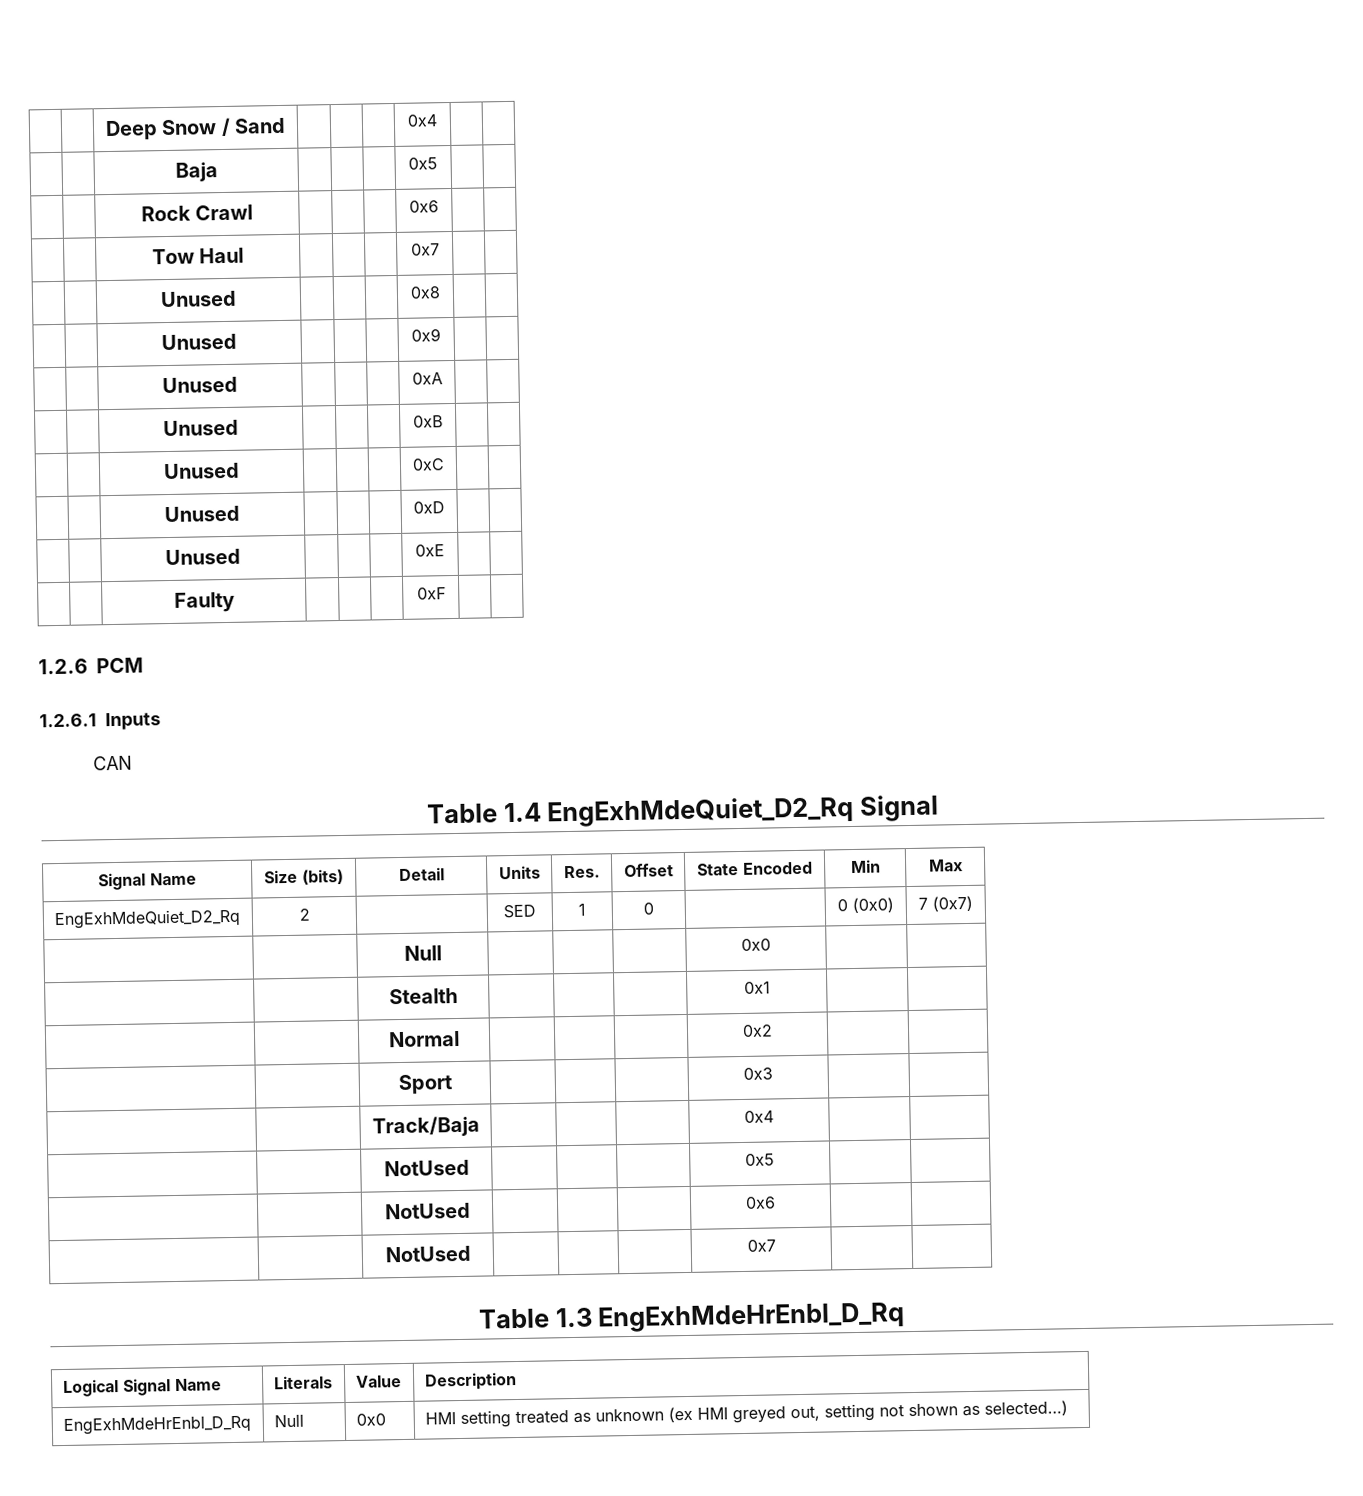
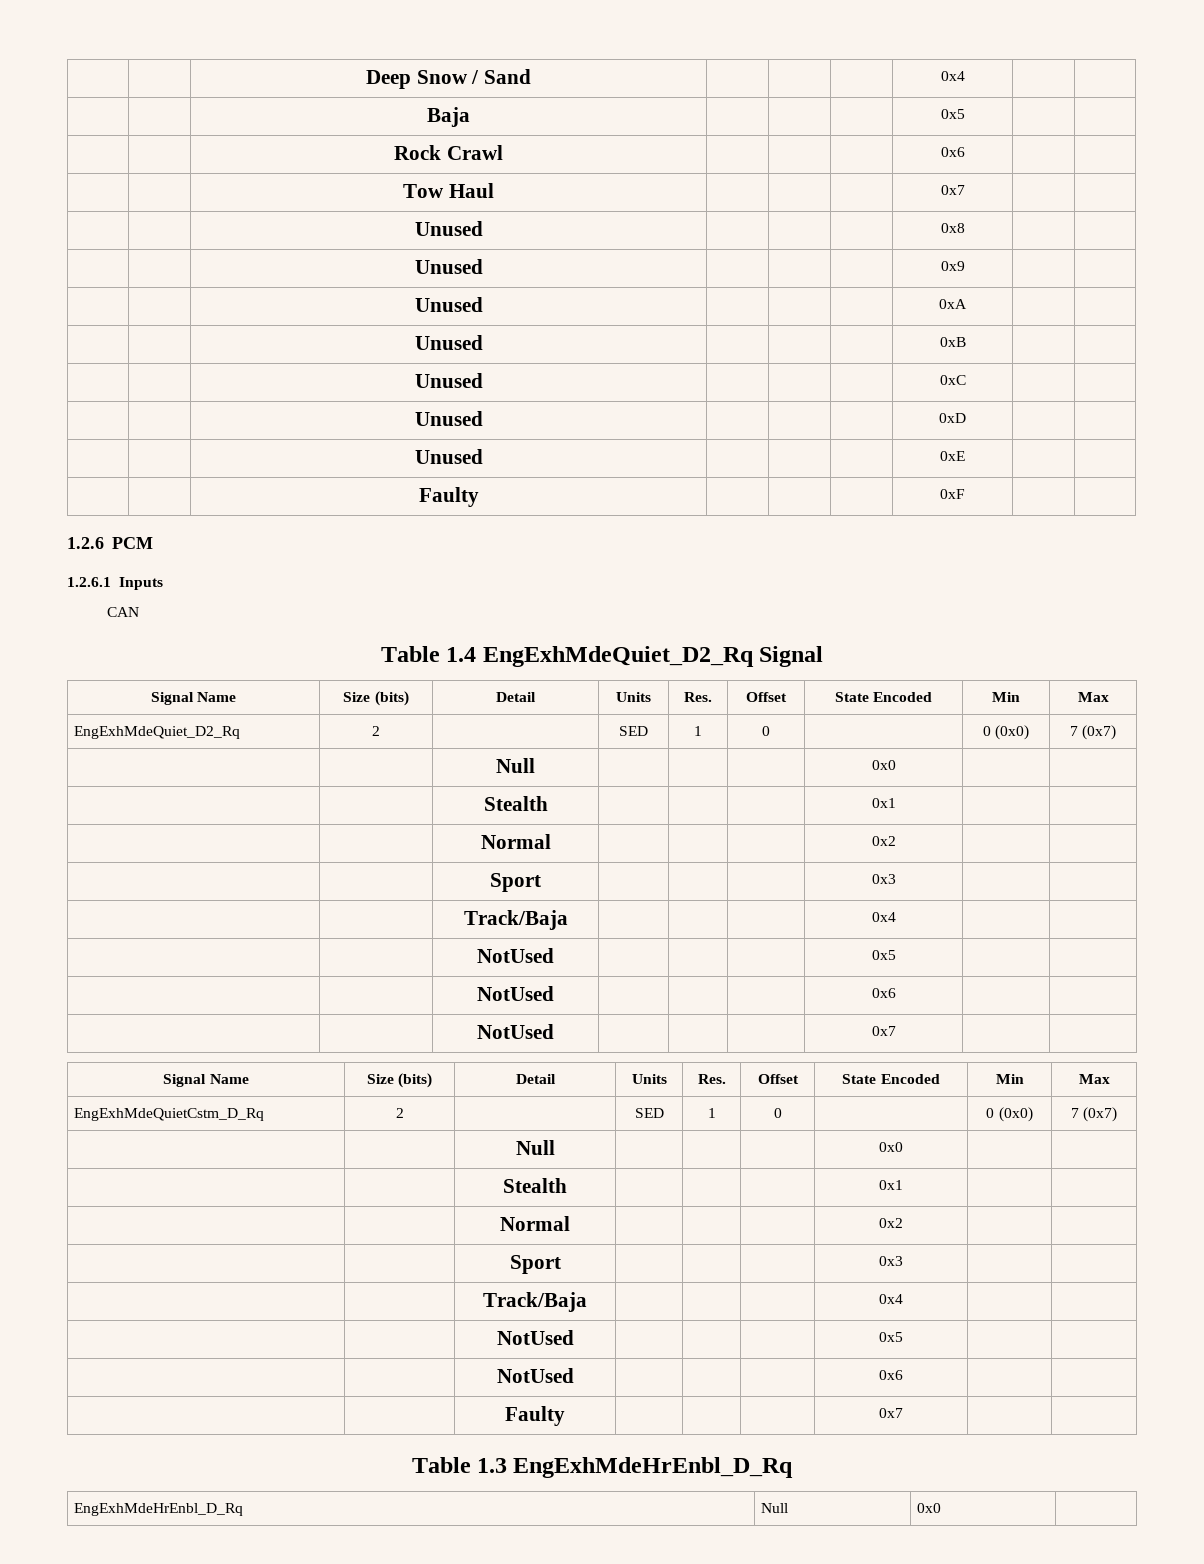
[477,1302,906,1333] [62,1378,222,1398] [273,1375,333,1390] [355,1375,402,1388] [423,1372,517,1391] [62,1415,251,1436] [273,1414,304,1428] [355,1413,386,1426] [424,1400,1068,1429] // Table 1.3 EngExhMdeHrEnbl_D_Rq // Logical Signal Name | Literals | Value | Description // EngExhMdeHrEnbl_D_Rq | Null | 0x0 | HMI setting treated as unknown (ex HMI greyed out, setting not shown as selected…) -> [163,1074,249,1087] [366,1073,433,1088] [515,1074,556,1084] [631,1074,667,1084] [697,1074,726,1084] [757,1074,799,1084] [842,1074,940,1084] [995,1074,1024,1084] [1078,1074,1110,1084] [73,1108,264,1121] [395,1108,404,1118] [634,1108,664,1118] [707,1108,716,1118] [773,1108,782,1118] [986,1107,1033,1122] [1070,1107,1118,1122] [515,1140,555,1155] [878,1142,903,1152] [503,1178,567,1193] [878,1180,903,1190] [500,1216,570,1231] [878,1218,903,1228] [509,1255,561,1274] [878,1256,903,1266] [483,1292,587,1312] [878,1294,903,1304] [496,1330,574,1345] [878,1332,903,1342] [496,1368,574,1383] [878,1370,903,1380] [505,1406,565,1426] [878,1408,903,1418] [411,1457,794,1478] [73,1503,243,1516] [760,1503,788,1513] [916,1503,941,1513] // Signal Name | Size (bits) | Detail | Units | Res. | Offset | State Encoded | Min | Max // EngExhMdeQuietCstm_D_Rq | 2 | | SED | 1 | 0 | | 0 (0x0) | 7 (0x7) // | | Null | | | | 0x0 | | // | | Stealth | | | | 0x1 | | // | | Normal | | | | 0x2 | | // | | Sport | | | | 0x3 | | // | | Track/Baja | | | | 0x4 | | // | | NotUsed | | | | 0x5 | | // | | NotUsed | | | | 0x6 | | // | | Faulty | | | | 0x7 | | // Table 1.3 EngExhMdeHrEnbl_D_Rq // EngExhMdeHrEnbl_D_Rq | Null | 0x0 |

